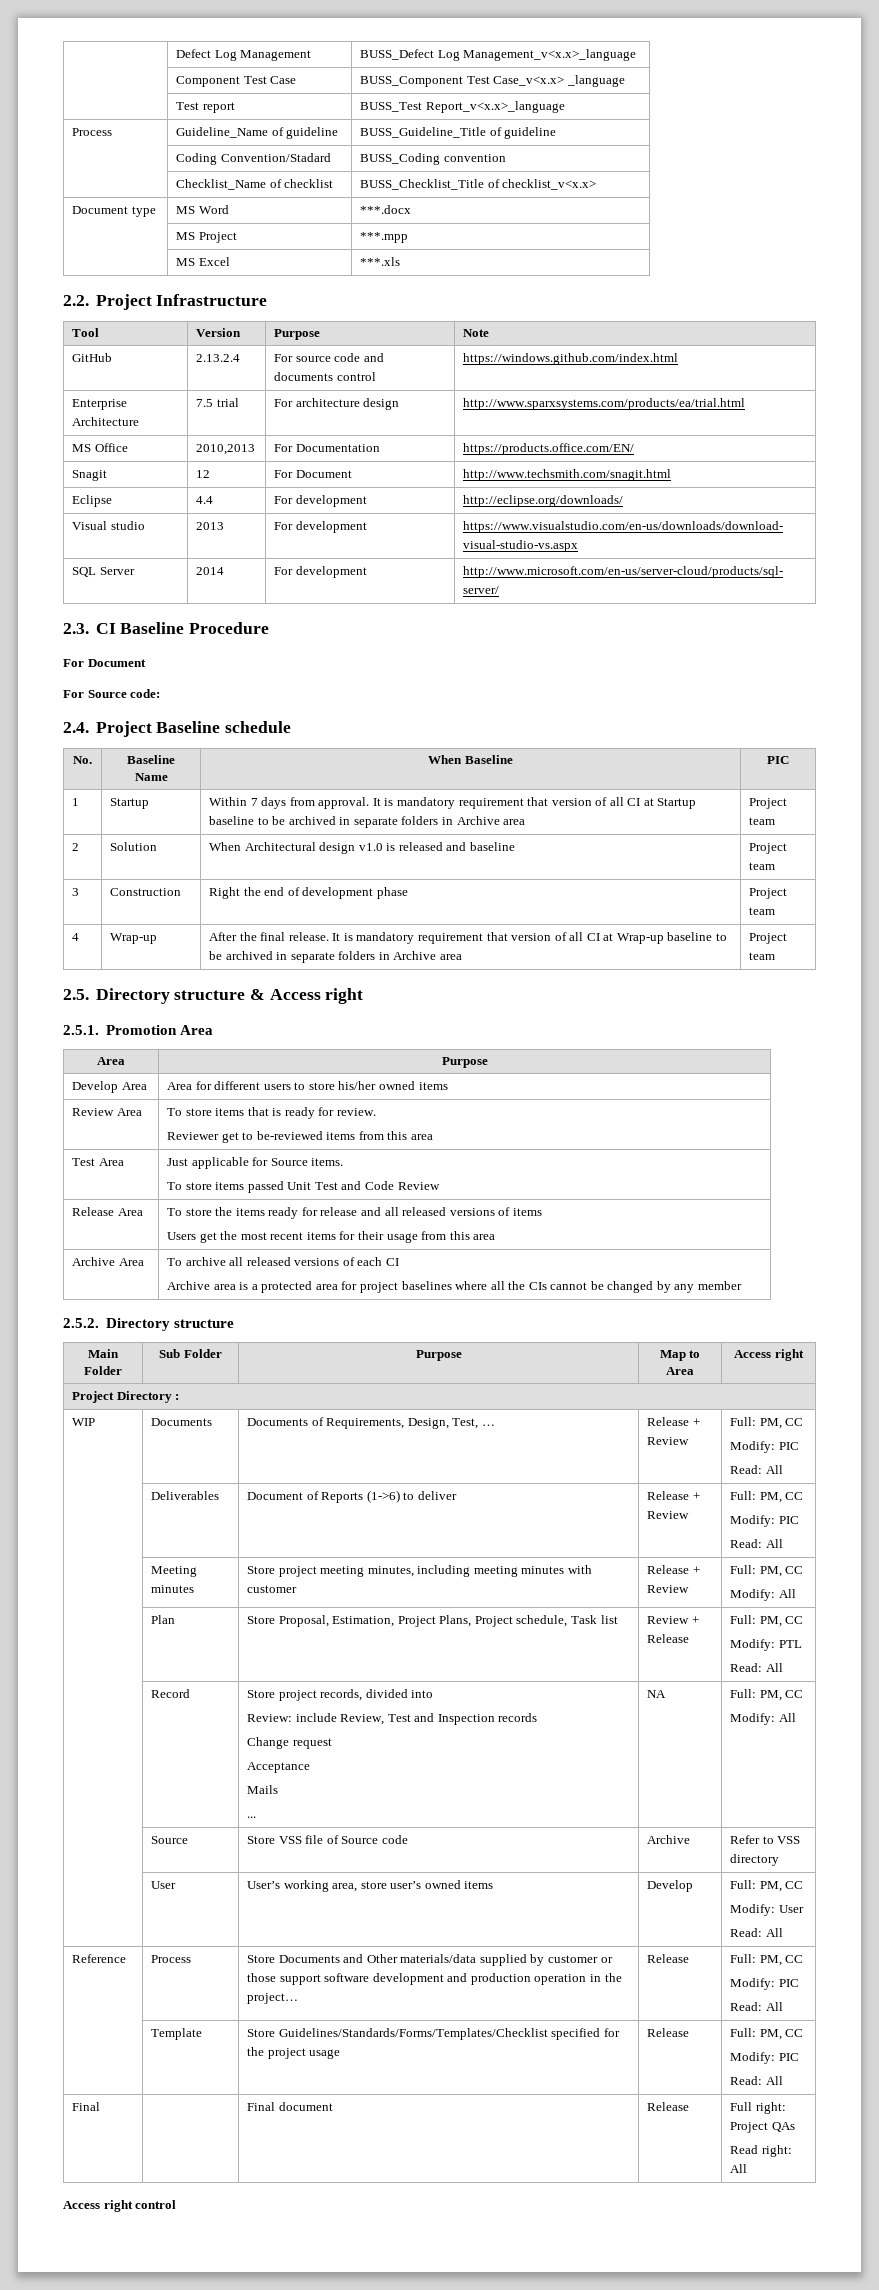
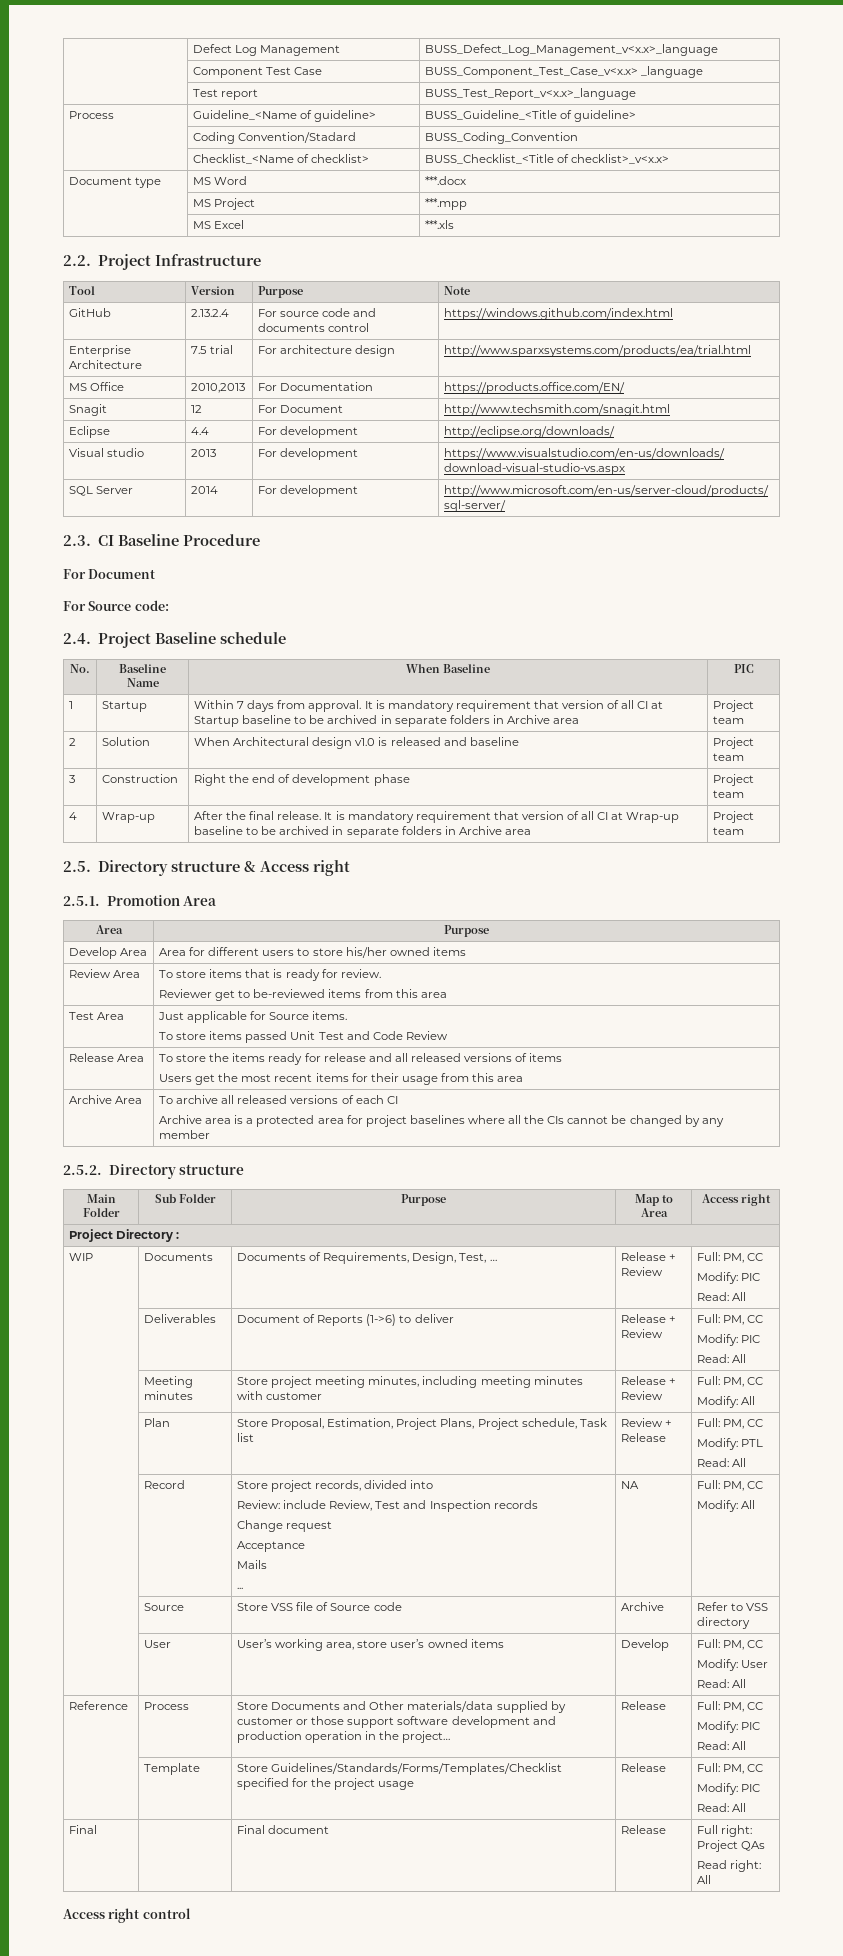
[360,49,637,61] BUSS_Defect Log Management_v<x.x>_language -> [425,44,719,56] BUSS_Defect_Log_Management_v<x.x>_language
[360,76,565,87] BUSS_Component Test Case_v<x.x> -> [425,67,639,78] BUSS_Component_Test_Case_v<x.x>
[360,101,565,113] [72,128,113,136] [176,127,339,139] [360,127,557,139] [176,153,331,165] [360,153,506,165] [176,179,334,190] [360,179,597,190] BUSS_Test Report_v<x.x>_language // Process | Guideline_Name of guideline | BUSS_Guideline_Title of guideline // | Coding Convention/Stadard | BUSS_Coding convention // | Checklist_Name of checklist | BUSS_Checklist_Title of checklist_v<x.x> -> [425,88,637,100] [69,111,115,119] [193,110,377,122] [425,110,637,122] [193,132,357,144] [425,132,579,144] [193,154,370,164] [425,154,670,164] BUSS_Test_Report_v<x.x>_language // Process | Guideline_<Name of guideline> | BUSS_Guideline_<Title of guideline> // | Coding Convention/Stadard | BUSS_Coding_Convention // | Checklist_<Name of checklist> | BUSS_Checklist_<Title of checklist>_v<x.x>

